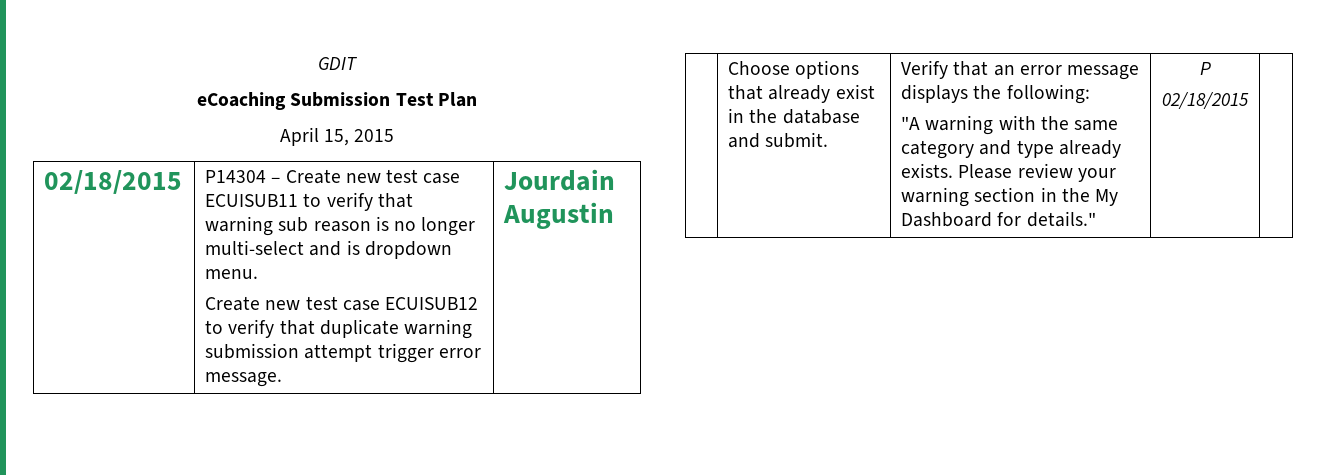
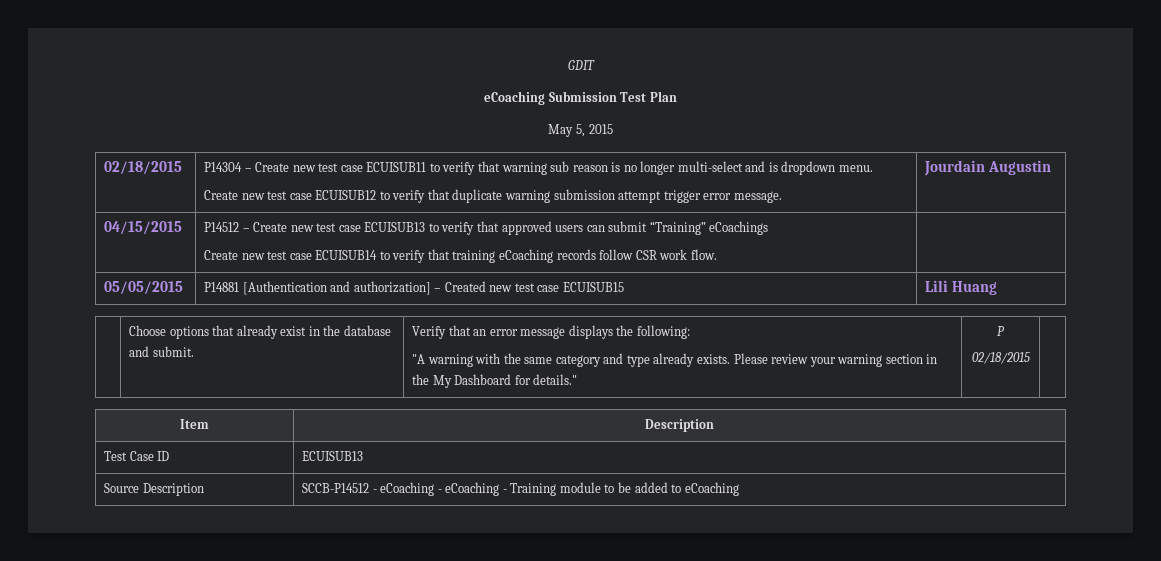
[279,127,349,146] April 15, -> [548,124,585,137] May 5,
(615, 215) none -> [104,221,183,235] [204,221,769,235] [204,249,717,263] [104,281,184,295] [204,281,625,295] [925,280,998,295] // 04/15/2015 | P14512 – Create new test case ECUISUB13 to verify that approved users can submit “Training” eCoachings // Create new test case ECUISUB14 to verify that training eCoaching records follow CSR work flow. | // 05/05/2015 | P14881 [Authentication and authorization] – Created new test case ECUISUB15 | Lili Huang
(1249, 100) none -> [180,419,209,429] [645,419,714,432] [104,451,170,461] [302,451,364,461] [104,483,204,496] [302,482,739,496] // Item | Description // Test Case ID | ECUISUB13 // Source Description | SCCB-P14512 - eCoaching - eCoaching - Training module to be added to eCoaching

